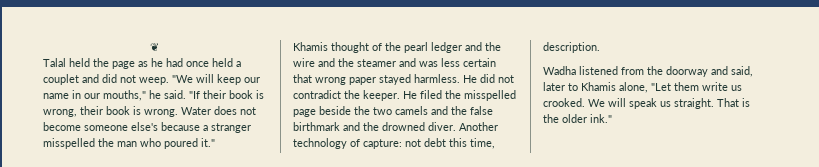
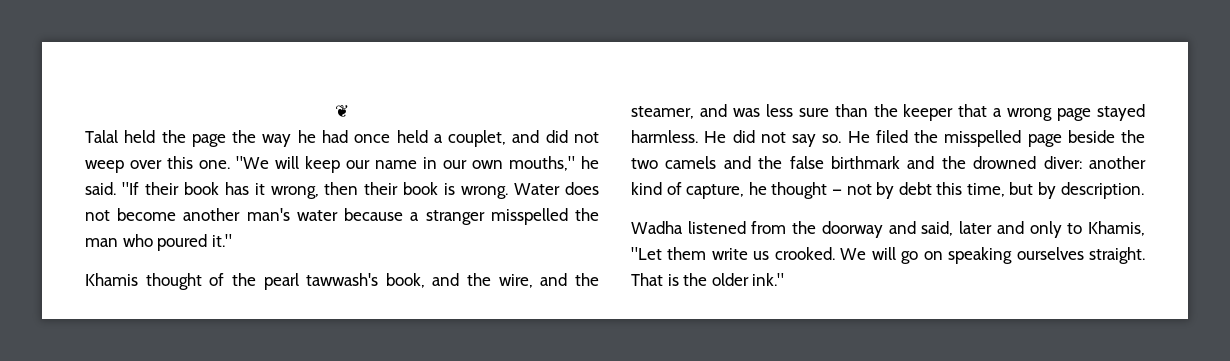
[138,61,148,67] as -> [232,130,292,147] the way
[43,74,79,85] couplet -> [448,130,507,147] couplet,
[139,77,169,85] weep. -> [85,156,230,173] weep over this one.
(100, 96) none -> [472,160,503,169] own
[256,90,264,99] [43,109,77,117] is wrong, -> [224,182,359,199] has it wrong, then
[84,122,158,131] someone else's -> [183,208,338,221] another man's water
[431,42,501,53] [293,58,396,67] ledger and the wire and the steamer -> [306,273,599,288] [631,106,694,119] tawwash's book, and the wire, and the steamer,
[463,58,496,67] [293,74,376,85] certain that wrong paper -> [798,104,1092,121] sure than the keeper that a wrong page
[293,90,400,101] contradict the keeper. -> [792,134,842,147] say so.
[428,122,498,131] [293,138,421,149] diver. Another technology of capture: not -> [1043,156,1146,169] [631,182,895,199] diver: another kind of capture, he thought — not by
(495, 143) none -> [1009,182,1057,199] but by
[568,82,648,93] to Khamis alone, -> [996,221,1145,238] and only to Khamis,
[629,98,671,109] speak us -> [901,247,1084,264] go on speaking ourselves

